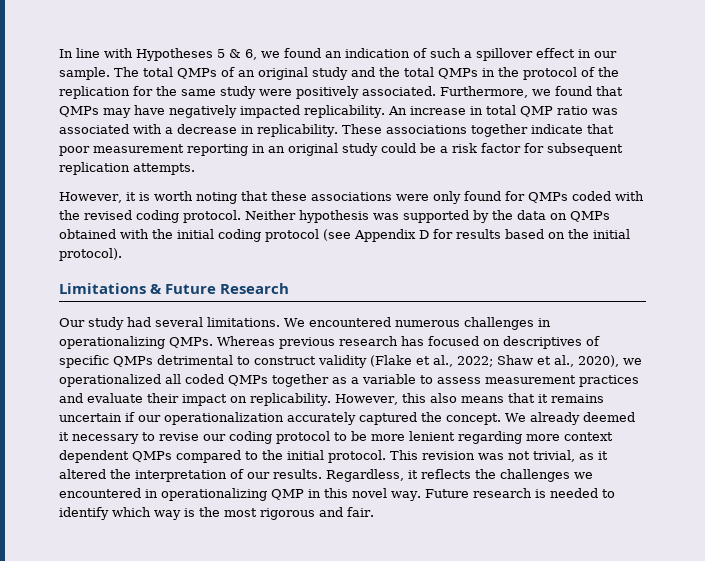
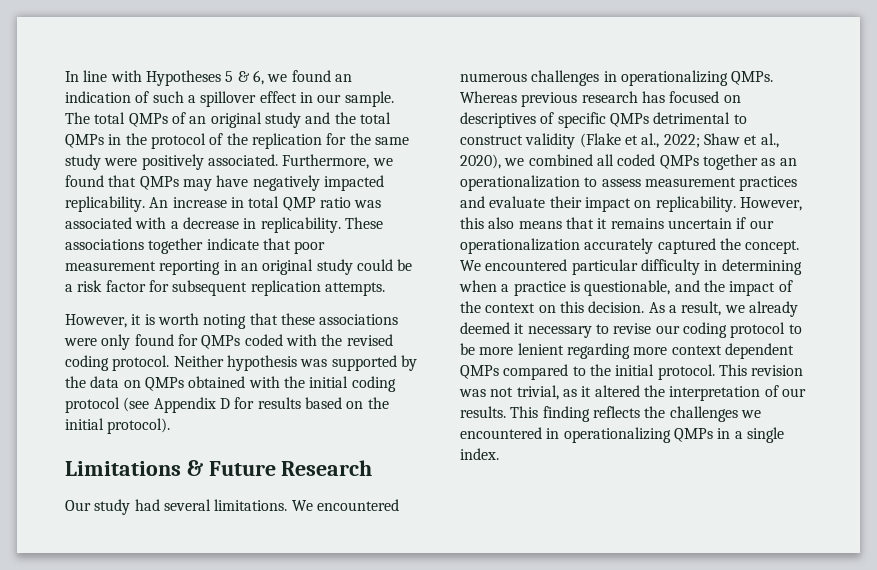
[59,374,161,387] operationalized -> [528,154,593,166] combined
[351,374,416,384] a variable -> [779,158,797,166] [460,175,580,191] an operationalization
(526, 417) none -> [485,259,802,275] [459,280,793,296] [460,301,745,316] encountered particular difficulty in determining when a practice is questionable, and the impact of the context on this decision. As a result, we
[326,469,418,482] Regardless, it -> [510,406,590,422] This finding
[271,488,615,501] [59,507,374,520] QMP in this novel way. Future research is needed to identify which way is the most rigorous and fair. -> [673,427,784,443] [460,448,499,460] QMPs in a single index.

